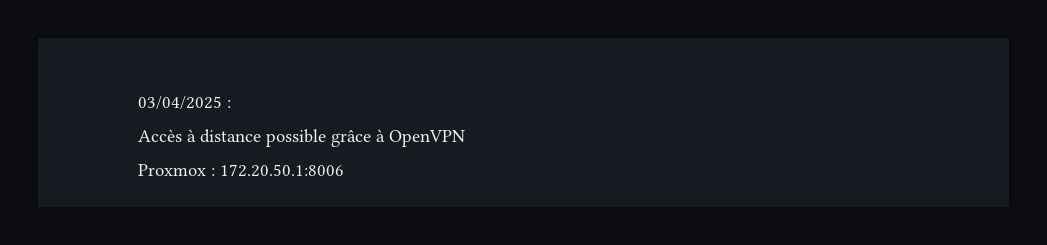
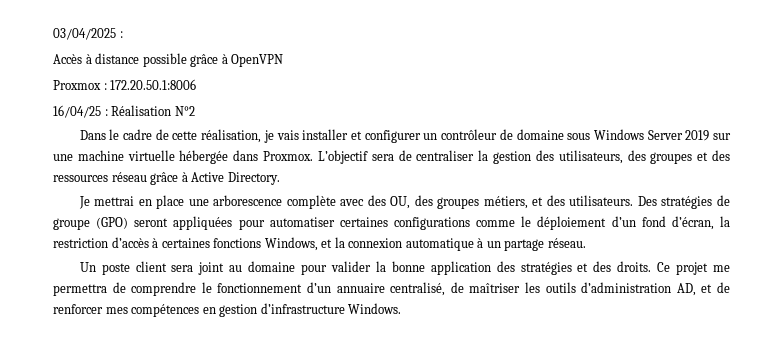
(344, 170) none -> [53,105,195,118] [79,129,731,143] [53,150,731,164] [53,172,280,185] [78,195,731,209] [53,216,730,230] [53,237,586,251] [79,261,730,275] [53,282,731,296] [53,303,402,317] // 16/04/25 : Réalisation N°2 // Dans le cadre de cette réalisation, je vais installer et configurer un contrôleur de domaine sous Windows Server 2019 sur une machine virtuelle hébergée dans Proxmox. L’objectif sera de centraliser la gestion des utilisateurs, des groupes et des ressources réseau grâce à Active Directory. // Je mettrai en place une arborescence complète avec des OU, des groupes métiers, et des utilisateurs. Des stratégies de groupe (GPO) seront appliquées pour automatiser certaines configurations comme le déploiement d’un fond d’écran, la restriction d’accès à certaines fonctions Windows, et la connexion automatique à un partage réseau. // Un poste client sera joint au domaine pour valider la bonne application des stratégies et des droits. Ce projet me permettra de comprendre le fonctionnement d’un annuaire centralisé, de maîtriser les outils d’administration AD, et de renforcer mes compétences en gestion d’infrastructure Windows.

